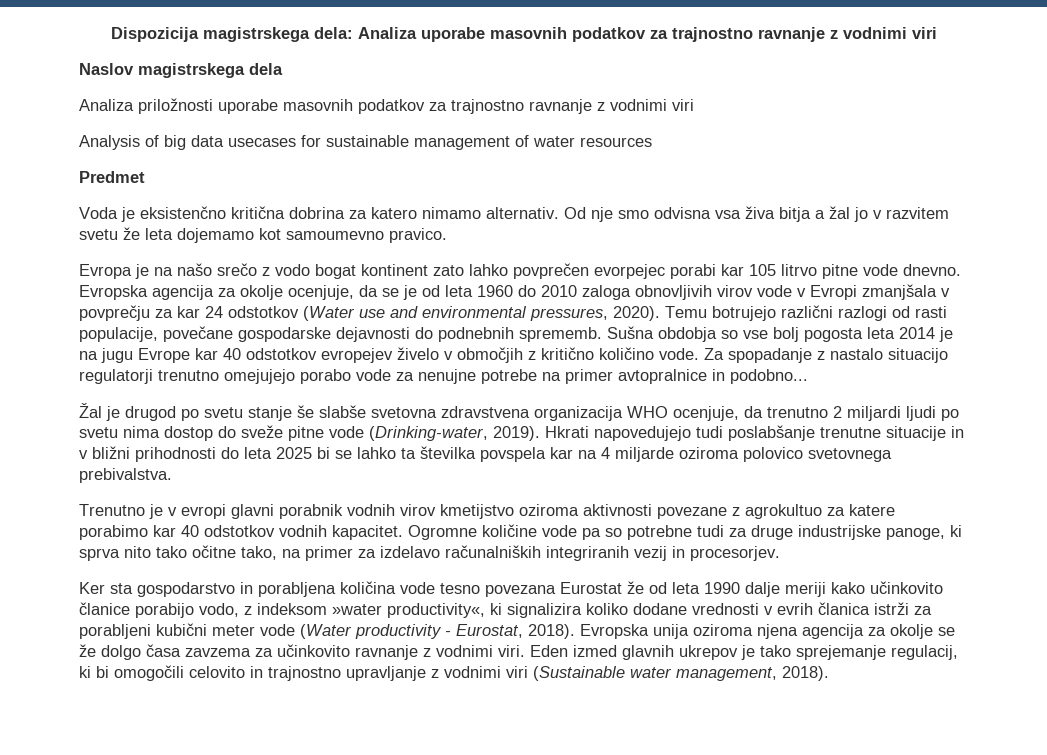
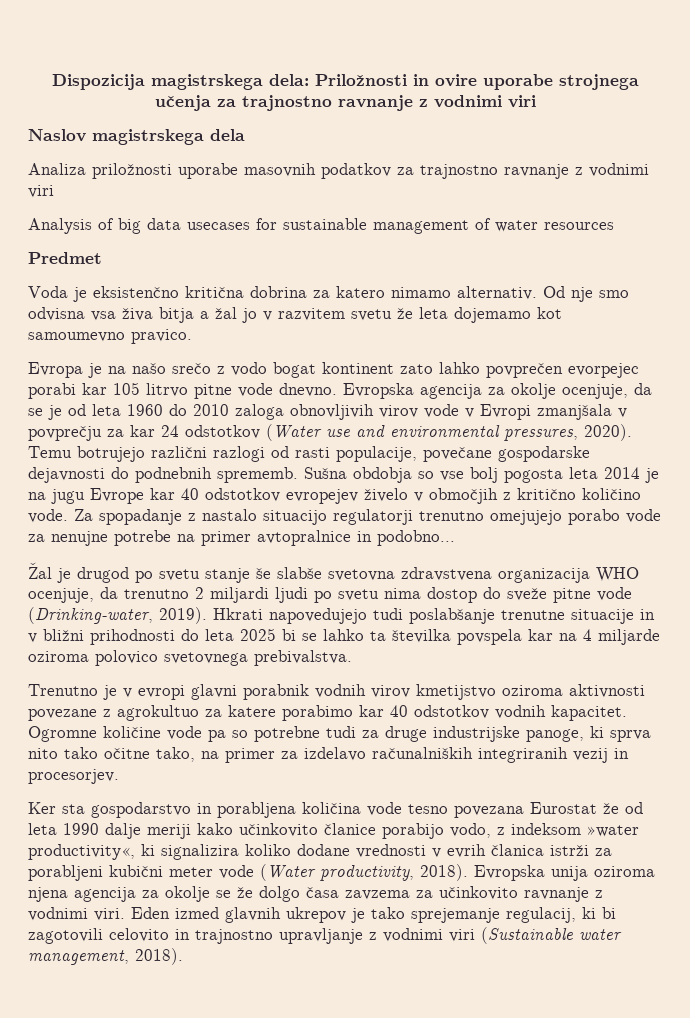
[357,27,646,42] Analiza uporabe masovnih podatkov -> [314,74,639,90] [154,95,211,111] Priložnosti in ovire uporabe strojnega učenja
[355,624,523,639] productivity - Eurostat, -> [320,865,414,881] productivity,
[114,665,184,681] omogočili -> [28,928,103,944] zagotovili

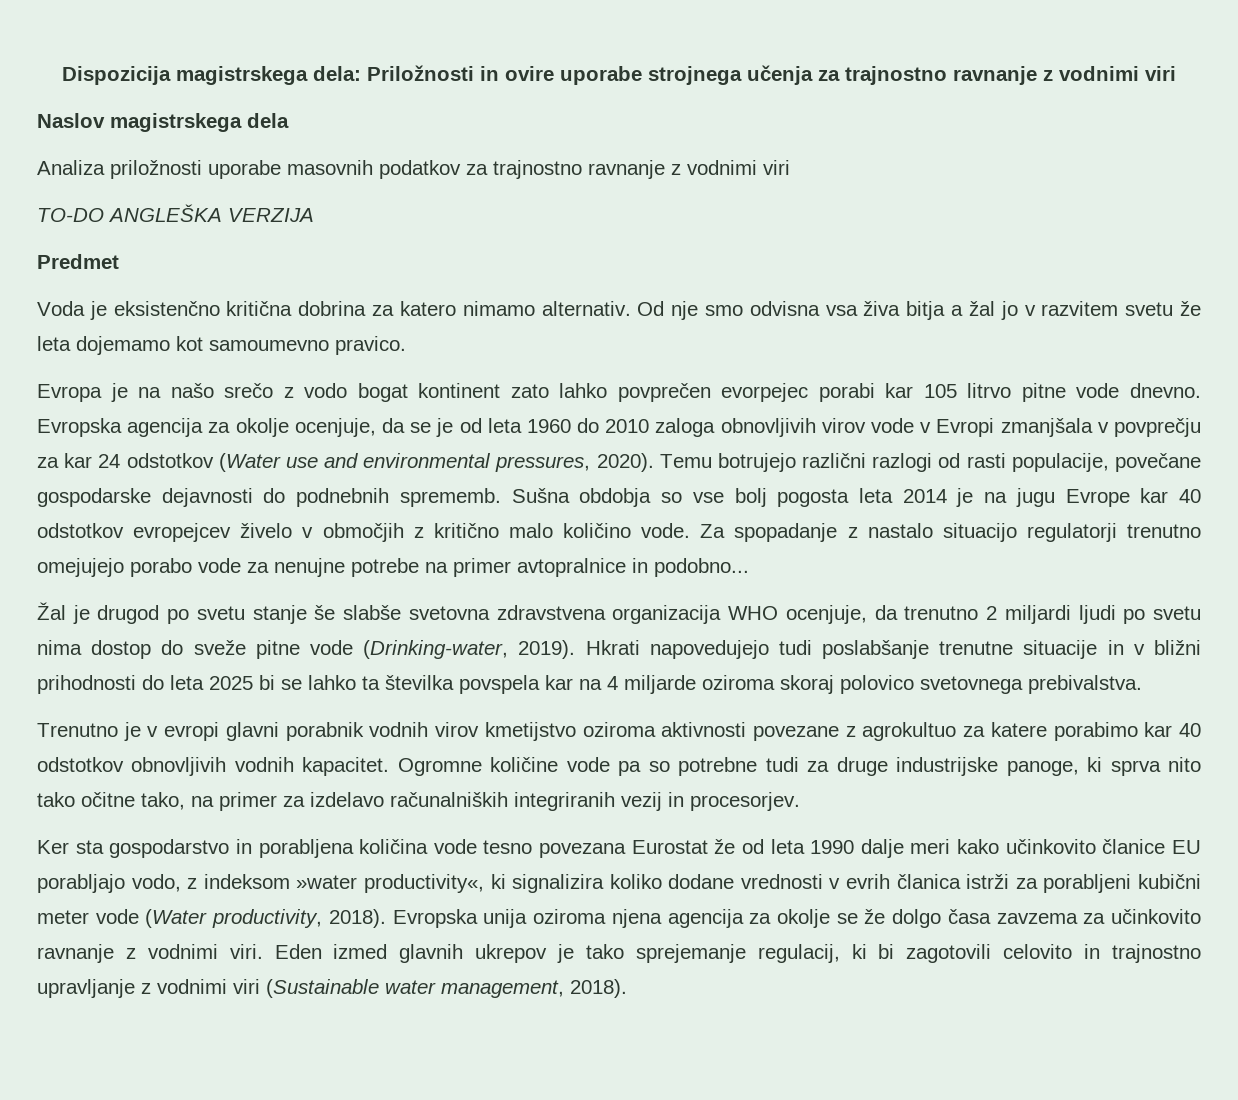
[28,218,614,234] Analysis of big data usecases for sustainable management of water resources -> [37,204,314,222] TO-DO ANGLEŠKA VERZIJA
[286,489,358,504] evropejev -> [133,523,232,542] evropejcev
(576, 494) none -> [508,523,553,538] malo
(89, 656) none -> [780,675,834,694] skoraj
(489, 712) none -> [131,757,227,776] obnovljivih
[147,824,191,839] meriji -> [910,839,951,854] meri
[382,823,444,839] porabijo -> [1172,840,1201,854] [37,874,125,893] EU porabljajo

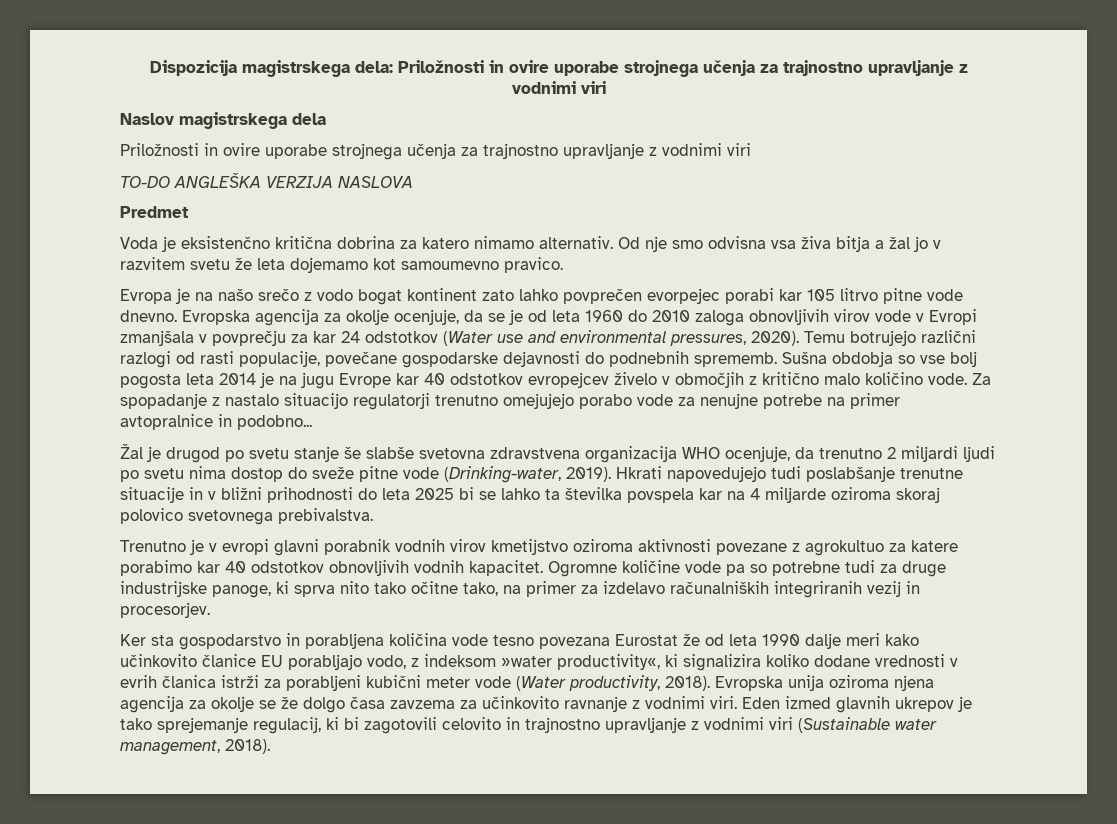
[953,66,1037,85] ravnanje -> [867,60,954,76] upravljanje
[37,160,665,179] Analiza priložnosti uporabe masovnih podatkov za trajnostno ravnanje -> [120,143,644,160] Priložnosti in ovire uporabe strojnega učenja za trajnostno upravljanje
(314, 215) none -> [338,176,413,188] NASLOVA

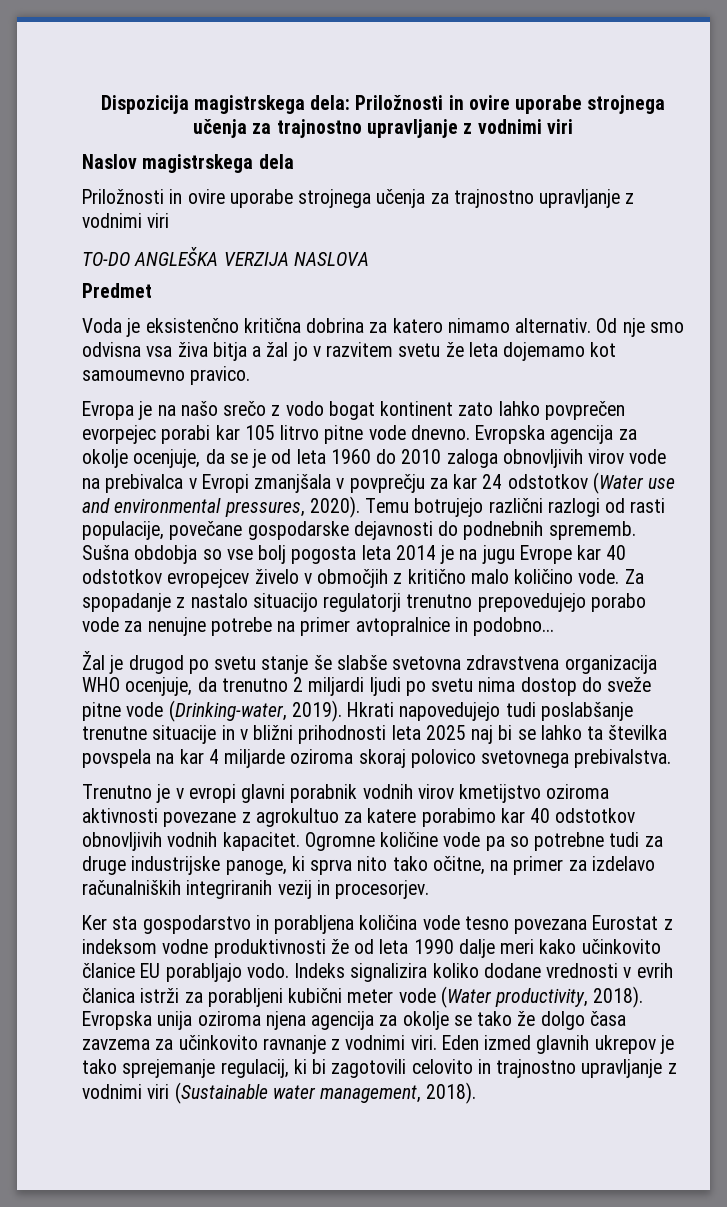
(911, 316) none -> [82,474,184,493] na prebivalca
[503,393,574,409] omejujejo -> [477,593,586,612] prepovedujejo
[358,488,377,500] do -> (387, 734) none
(454, 494) none -> [471,725,494,744] naj
[699,488,745,500] kar na -> [156,749,204,764] na kar
[411,581,498,596] očitne tako, -> [432,856,485,875] očitne,
(678, 640) none -> [663,919,673,930] [82,939,326,958] z indeksom vodne produktivnosti
[367,654,678,670] vodo, z indeksom »water productivity«, ki -> [246,963,346,978] vodo. Indeks
(276, 704) none -> [477,1011,513,1026] tako

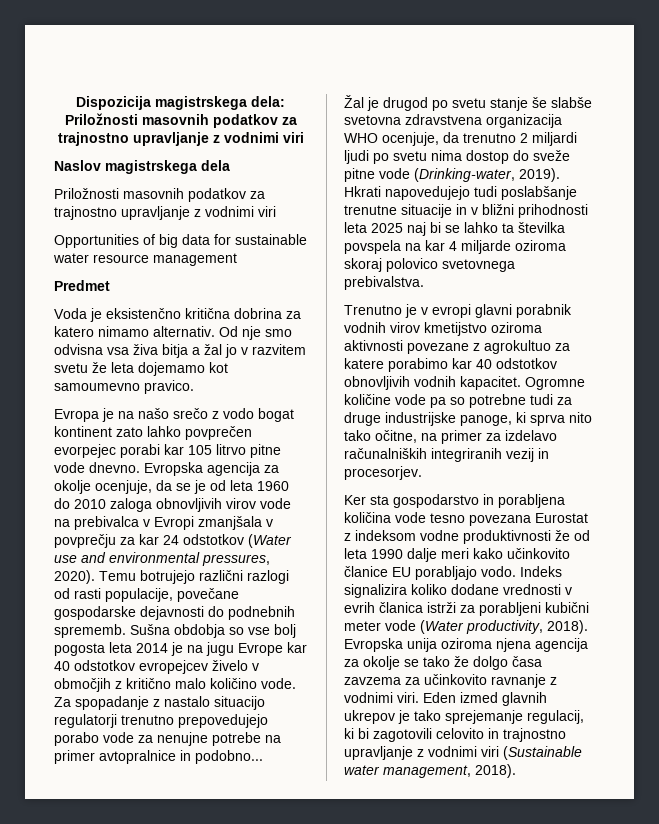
[448,95,666,114] [193,119,248,138] in ovire uporabe strojnega učenja -> [141,114,278,128] masovnih podatkov
[169,189,635,208] [82,213,170,228] [82,247,369,266] in ovire uporabe strojnega učenja za trajnostno upravljanje z vodnimi viri // TO-DO ANGLEŠKA VERZIJA NASLOVA -> [123,188,265,202] [54,206,276,220] [54,234,307,248] [53,253,237,266] masovnih podatkov za trajnostno upravljanje z vodnimi viri // Opportunities of big data for sustainable water resource management

